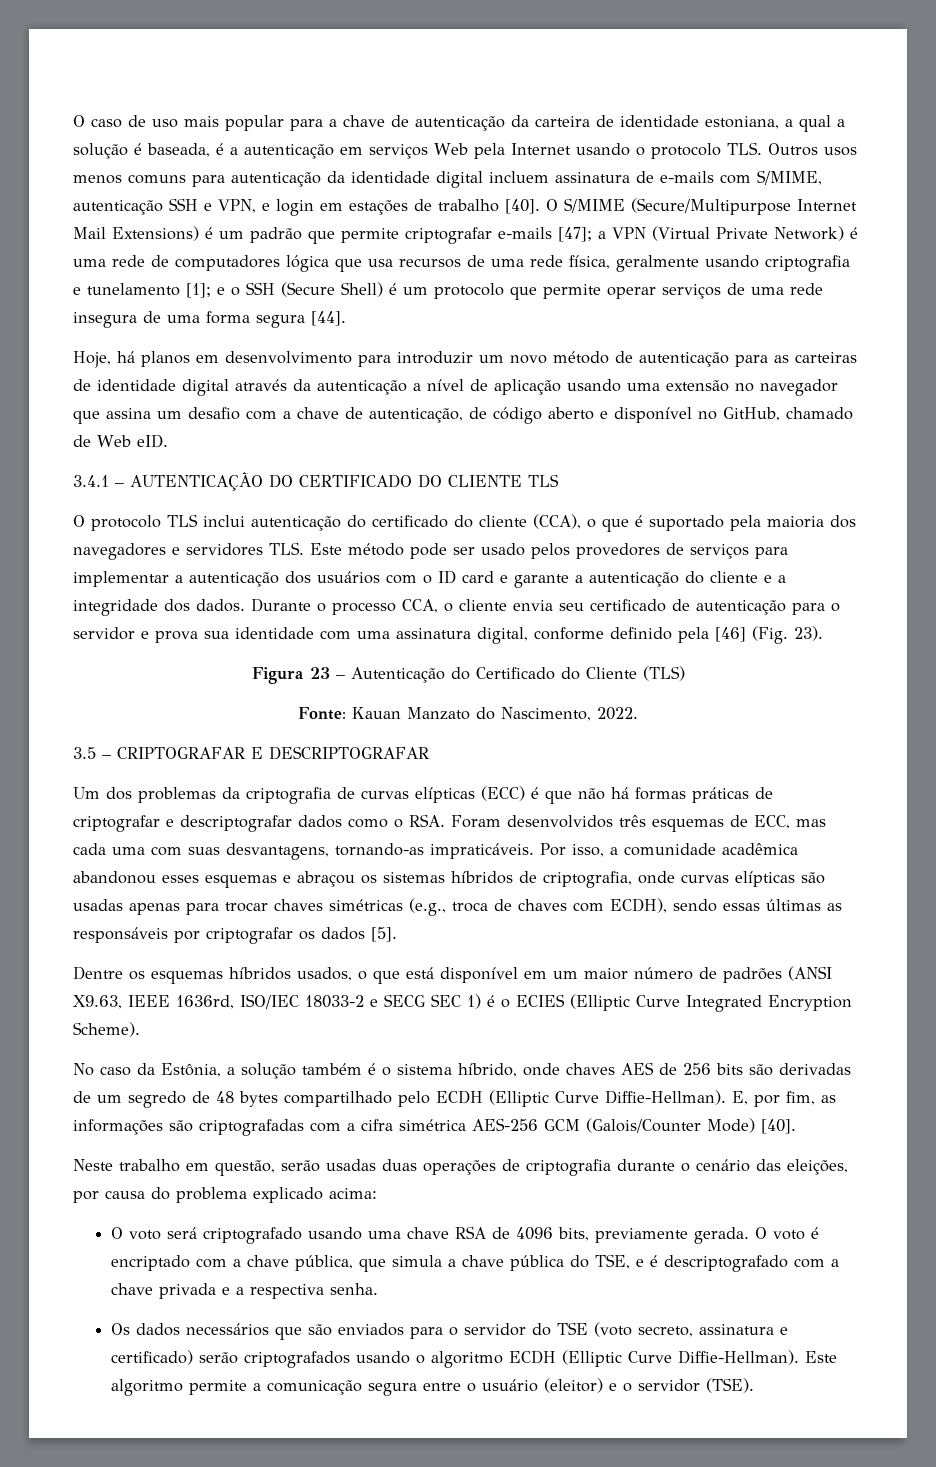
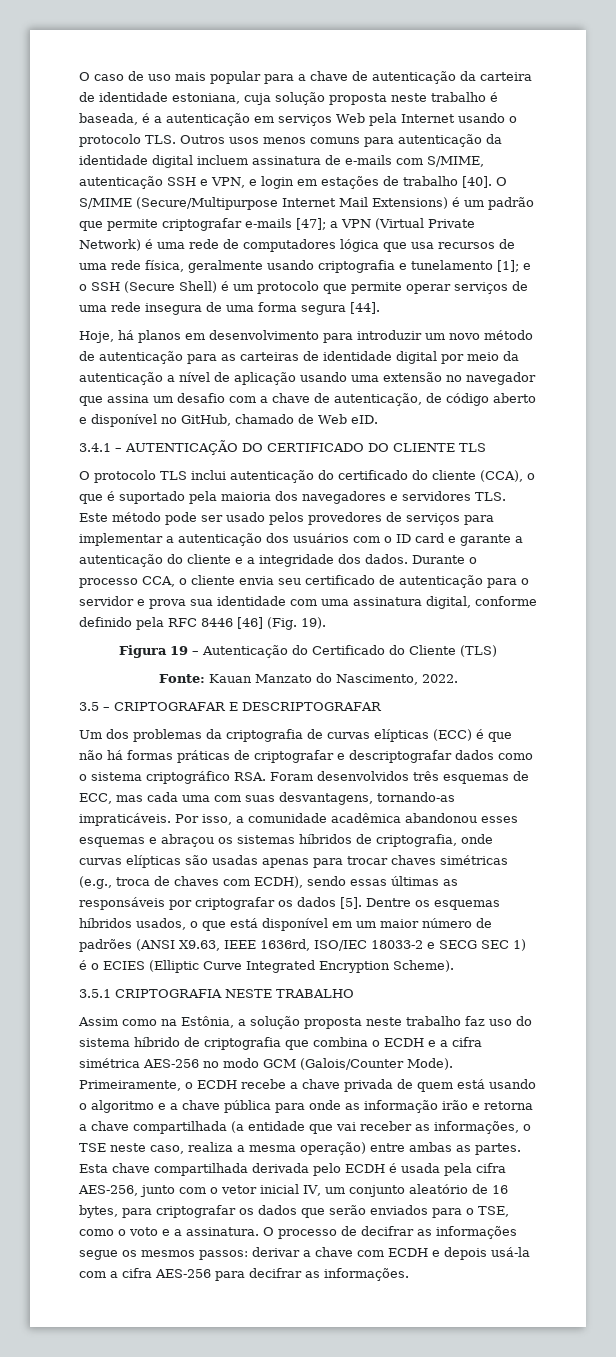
[785,115,845,132] [73,143,128,159] a qual a solução -> [244,92,486,105] cuja solução proposta neste trabalho
[235,379,287,391] através -> [441,352,499,364] por meio
(709, 635) none -> [168,618,233,627] RFC 8446
[794,626,823,641] 23). -> [301,617,326,629] 19).
[309,667,330,679] 23 -> [170,646,188,655] 19
(403, 823) none -> [91,771,230,784] sistema criptográfico
(397, 934) // -> (362, 903) none
[73,1062,851,1079] [73,1090,836,1108] [73,1118,796,1136] [73,1159,848,1176] [73,1187,377,1203] [110,1226,819,1244] [110,1254,839,1272] [110,1283,378,1299] [110,1322,788,1340] [110,1350,837,1368] [110,1378,754,1396] No caso da Estônia, a solução também é o sistema híbrido, onde chaves AES de 256 bits são derivadas de um segredo de 48 bytes compartilhado pelo ECDH (Elliptic Curve Diffie-Hellman). E, por fim, as informações são criptografadas com a cifra simétrica AES-256 GCM (Galois/Counter Mode) [40]. // Neste trabalho em questão, serão usadas duas operações de criptografia durante o cenário das eleições, por causa do problema explicado acima: // O voto será criptografado usando uma chave RSA de 4096 bits, previamente gerada. O voto é encriptado com a chave pública, que simula a chave pública do TSE, e é descriptografado com a chave privada e a respectiva senha. // Os dados necessários que são enviados para o servidor do TSE (voto secreto, assinatura e certificado) serão criptografados usando o algoritmo ECDH (Elliptic Curve Diffie-Hellman). Este algoritmo permite a comunicação segura entre o usuário (eleitor) e o servidor (TSE). -> [79,989,354,998] [78,1016,532,1029] [79,1037,482,1050] [79,1058,453,1070] [79,1079,536,1092] [79,1100,533,1113] [79,1121,531,1134] [79,1142,521,1155] [79,1163,506,1176] [78,1184,508,1197] [79,1205,509,1218] [79,1226,517,1239] [79,1247,530,1260] [79,1268,409,1281] 3.5.1 CRIPTOGRAFIA NESTE TRABALHO // Assim como na Estônia, a solução proposta neste trabalho faz uso do sistema híbrido de criptografia que combina o ECDH e a cifra simétrica AES-256 no modo GCM (Galois/Counter Mode). Primeiramente, o ECDH recebe a chave privada de quem está usando o algoritmo e a chave pública para onde as informação irão e retorna a chave compartilhada (a entidade que vai receber as informações, o TSE neste caso, realiza a mesma operação) entre ambas as partes. Esta chave compartilhada derivada pelo ECDH é usada pela cifra AES-256, junto com o vetor inicial IV, um conjunto aleatório de 16 bytes, para criptografar os dados que serão enviados para o TSE, como o voto e a assinatura. O processo de decifrar as informações segue os mesmos passos: derivar a chave com ECDH e depois usá-la com a cifra AES-256 para decifrar as informações.

